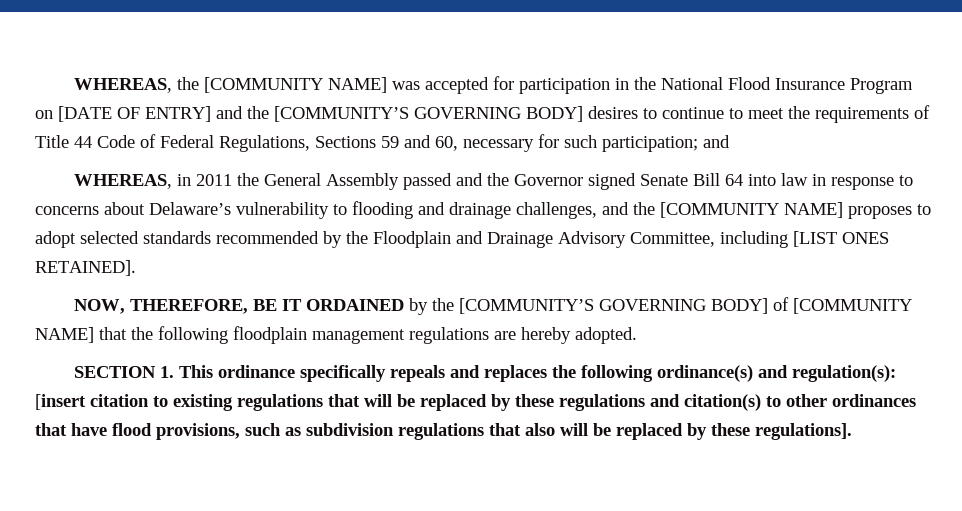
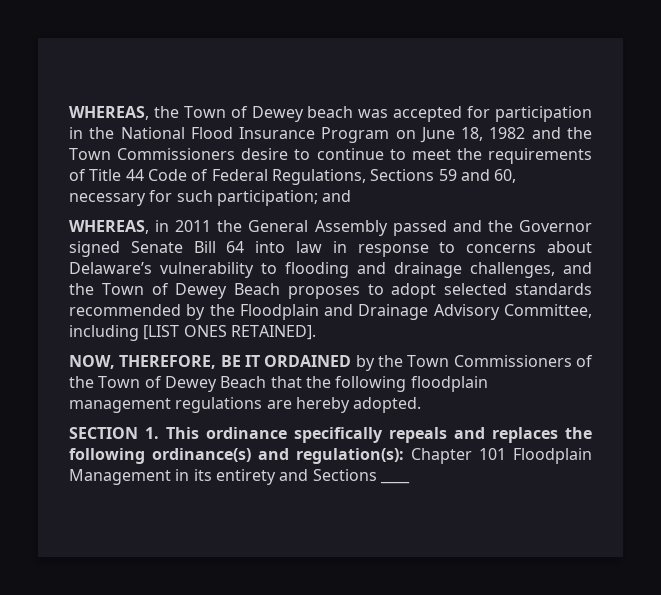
[204,77,388,93] [COMMUNITY NAME] -> [183,106,354,122] Town of Dewey beach
[58,106,638,122] [DATE OF ENTRY] and the [COMMUNITY’S GOVERNING BODY] desires -> [419,127,592,143] [69,148,289,160] June 18, 1982 and the Town Commissioners desire
[660,202,843,218] [COMMUNITY NAME] -> [101,283,281,299] Town of Dewey Beach
[459,297,913,314] [35,327,94,343] [COMMUNITY’S GOVERNING BODY] of [COMMUNITY NAME] -> [407,355,593,367] [69,376,267,392] Town Commissioners of the Town of Dewey Beach
[35,394,916,411] [35,423,852,440] [insert citation to existing regulations that will be replaced by these regulations and citation(s) to other ordinances that have flood provisions, such as subdivision regulations that also will be replaced by these regulations]. -> [411,448,592,464] [69,469,377,485] [379,481,410,484] Chapter 101 Floodplain Management in its entirety and Sections ____

